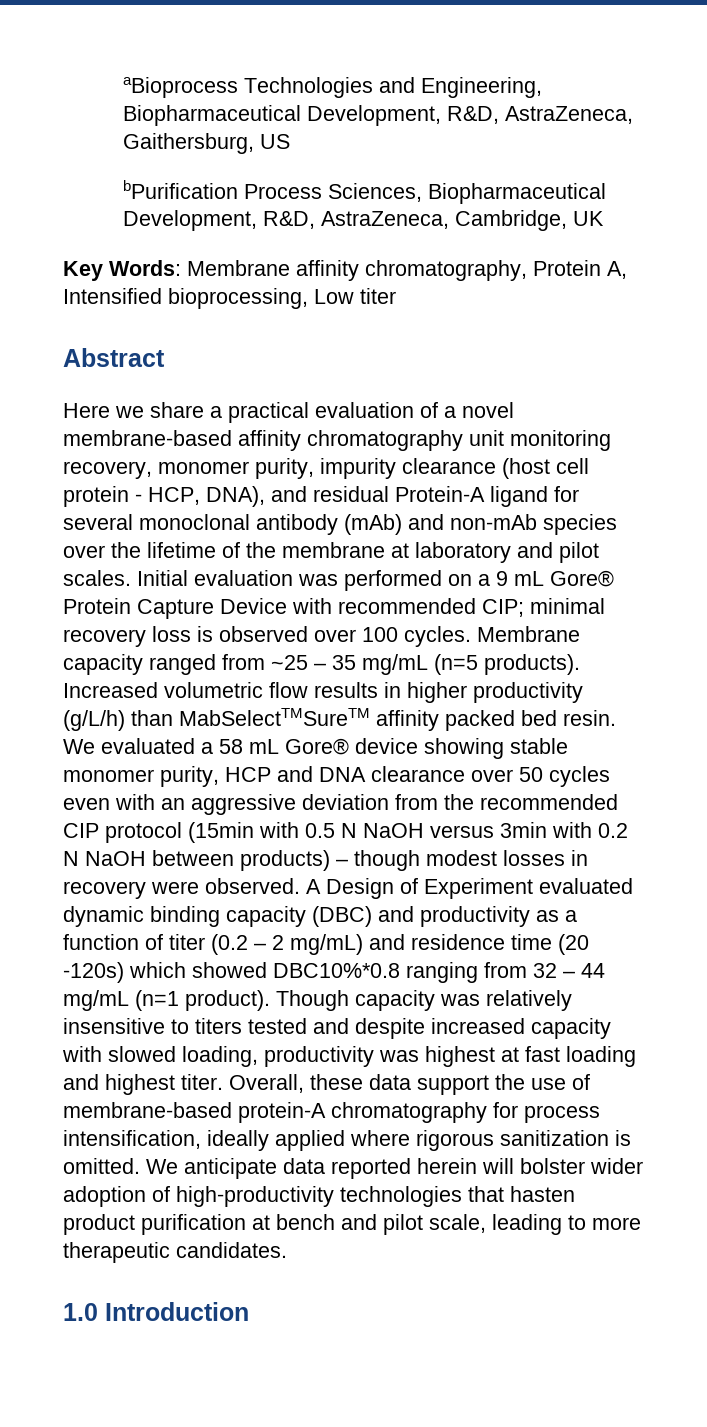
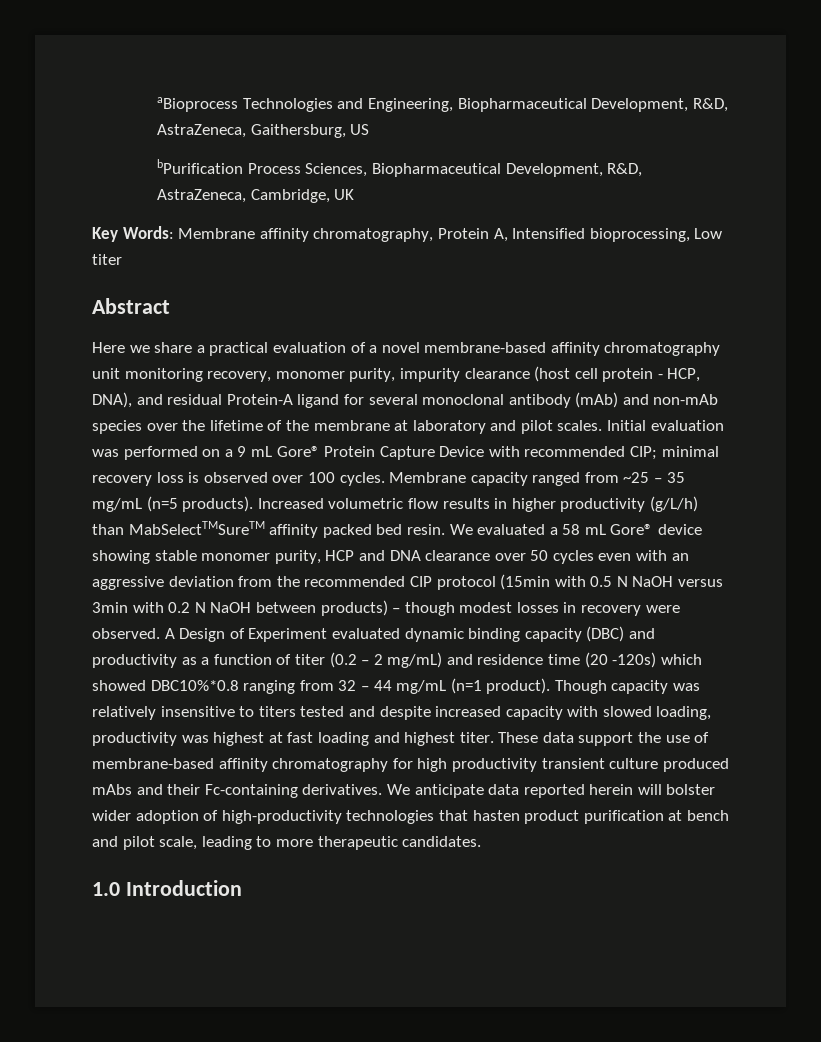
[229,1074,363,1093] Overall, these -> [498,732,539,743] These
[238,1102,326,1123] protein-A -> [218,758,268,772] affinity
[524,1105,600,1123] [63,1130,631,1151] [63,1158,140,1174] process intensification, ideally applied where rigorous sanitization is omitted. -> [417,758,729,772] [92,784,383,798] high productivity transient culture produced mAbs and their Fc-containing derivatives.

